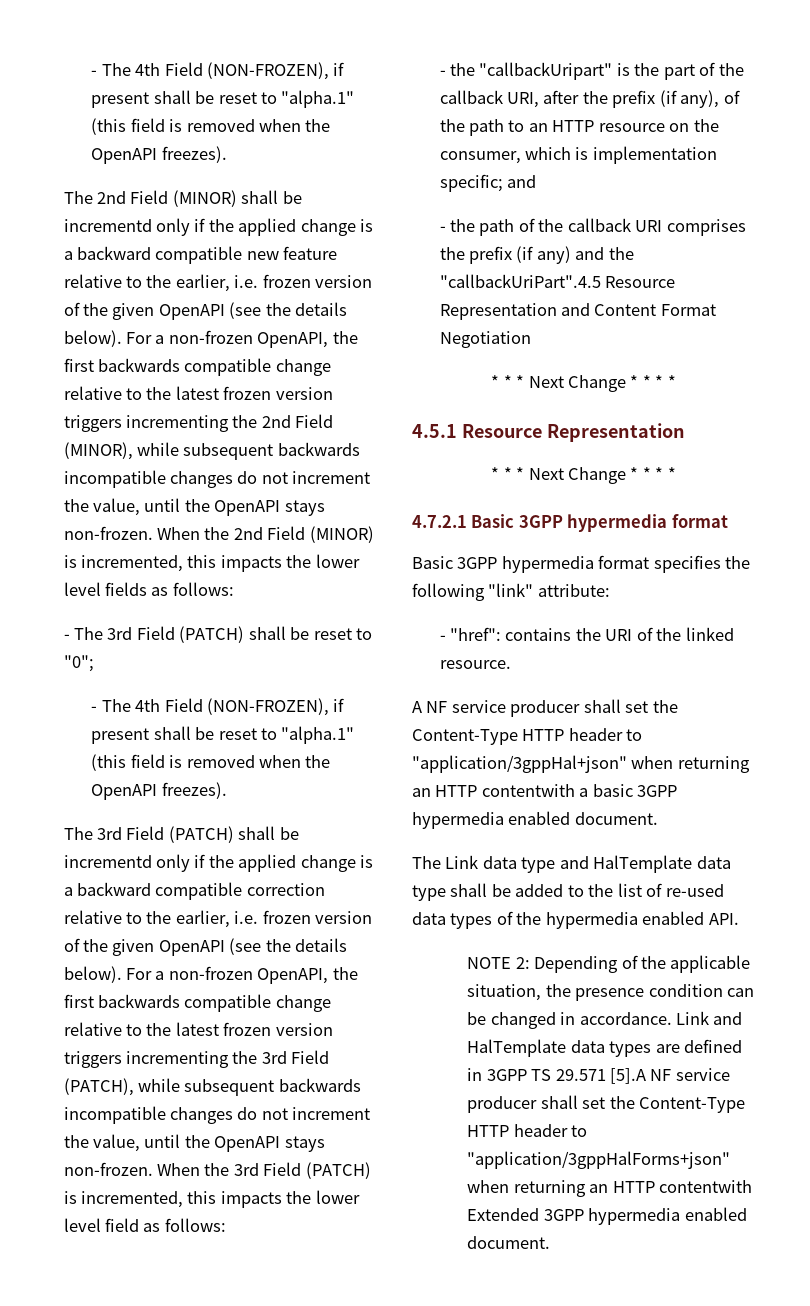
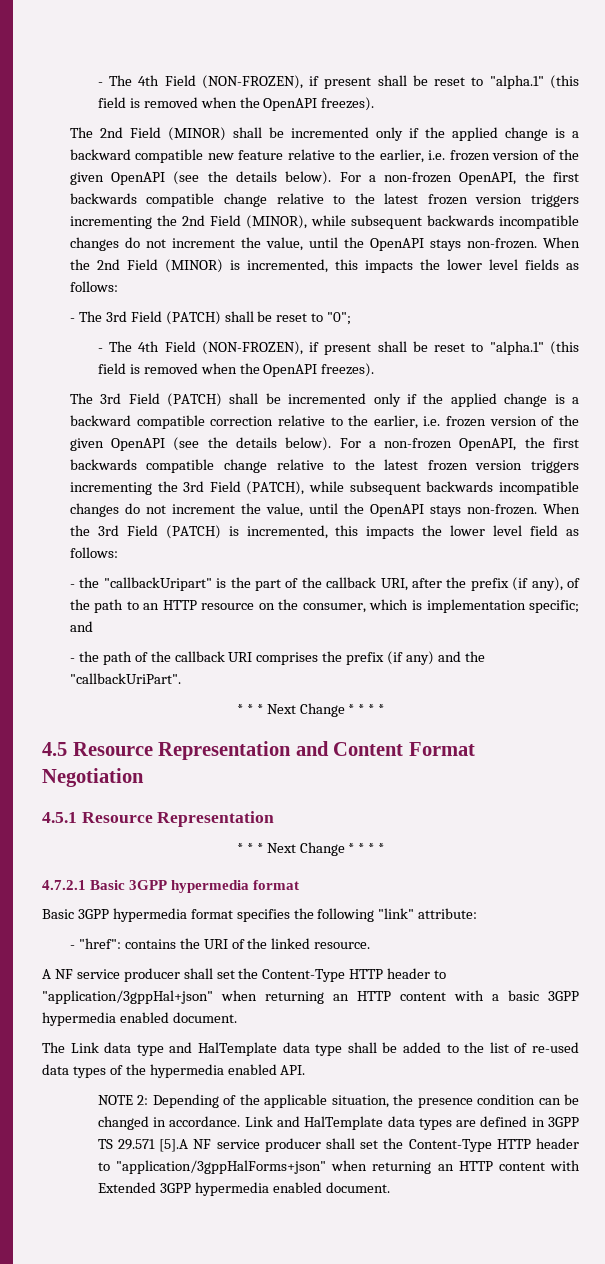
[63,219,152,232] incrementd -> [290,127,369,138] incremented
[63,855,152,868] incrementd -> [288,393,367,404] incremented
[439,274,676,288] [439,303,716,320] [439,331,531,348] [491,375,676,392] "callbackUriPart".4.5 Resource Representation and Content Format Negotiation // * * * Next Change * * * * -> [69,673,181,684] [236,703,385,717] [42,741,475,760] [42,768,144,787] "callbackUriPart". // * * * Next Change * * * * // 4.5 Resource Representation and Content Format Negotiation
[481,784,575,797] contentwith -> [400,990,484,1001] content with
[658,1180,752,1193] contentwith -> [498,1160,580,1171] content with

